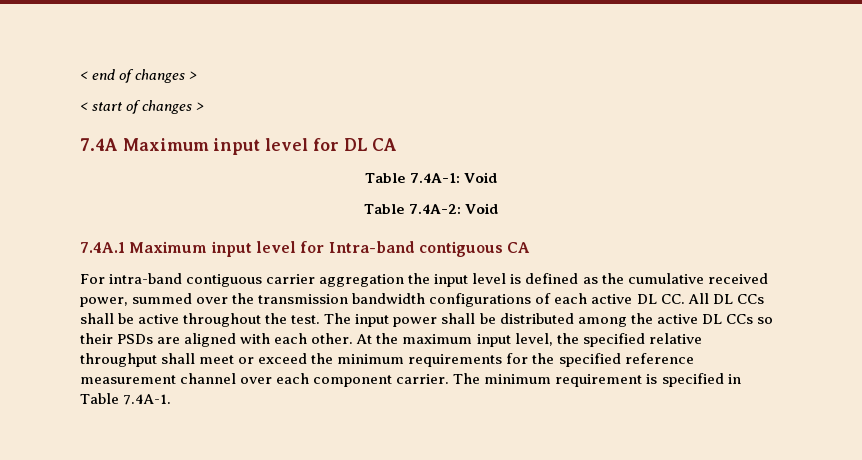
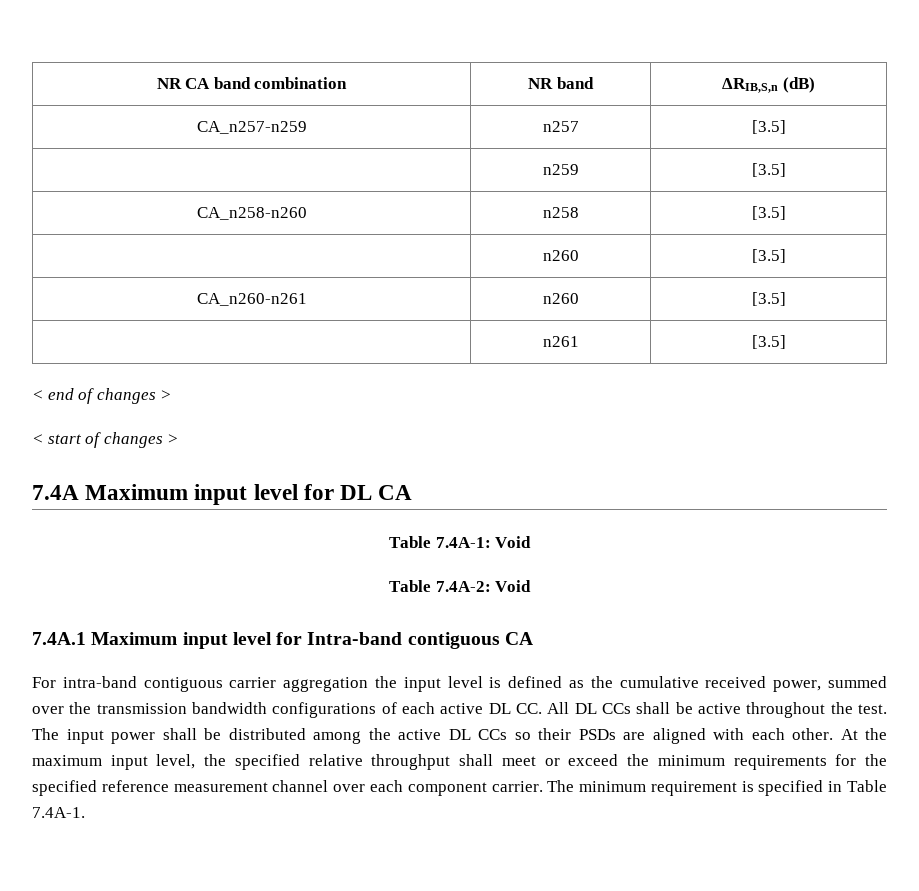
(80, 75) none -> [156,77,348,89] [528,77,594,89] [722,77,815,93] [196,121,307,134] [542,121,579,132] [751,120,786,134] [542,164,579,175] [751,163,786,177] [196,207,307,220] [542,207,579,218] [751,206,786,220] [542,250,579,261] [751,249,786,263] [196,293,307,306] [542,293,579,304] [751,292,786,306] [542,336,579,347] [751,335,786,349] NR CA band combination | NR band | ΔRIB,S,n (dB) // CA_n257-n259 | n257 | [3.5] // | n259 | [3.5] // CA_n258-n260 | n258 | [3.5] // | n260 | [3.5] // CA_n260-n261 | n260 | [3.5] // | n261 | [3.5] //

